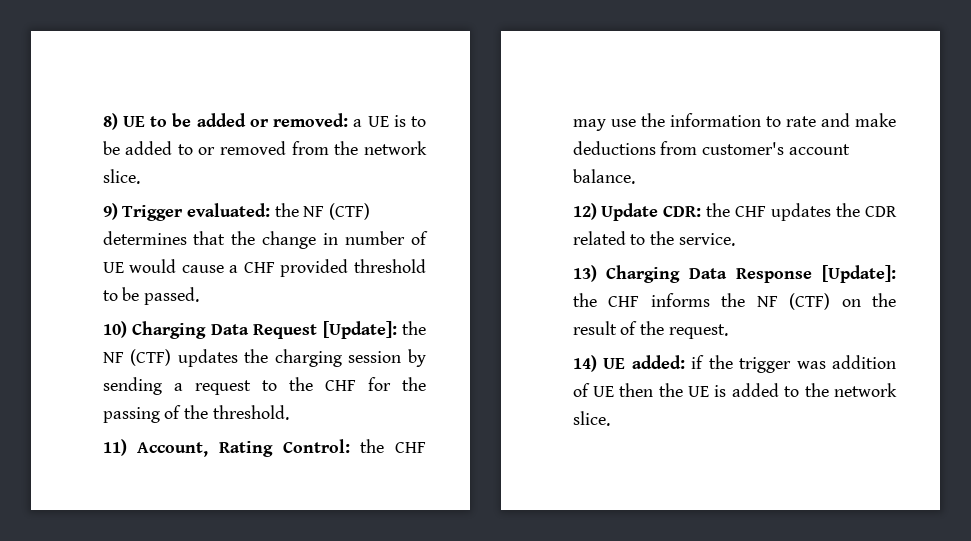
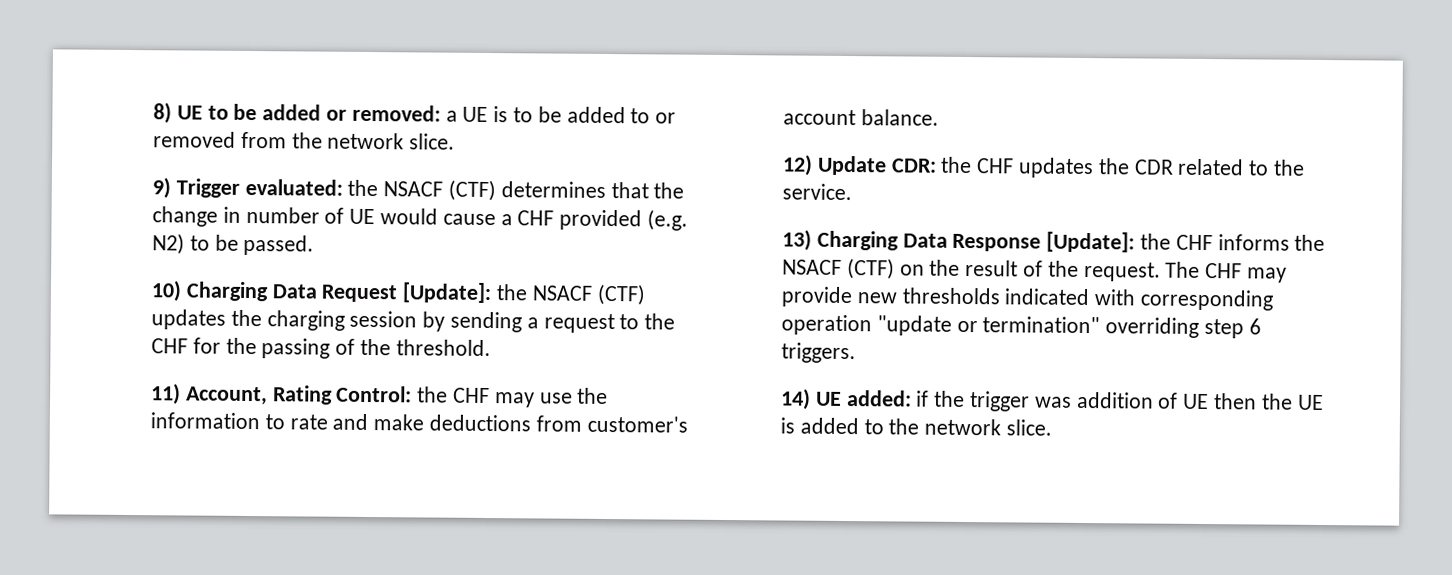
[303,206,325,217] NF -> [383,181,444,197] NSACF
[353,259,426,273] threshold -> [647,209,689,231] [152,233,186,255] (e.g. N2)
[102,352,124,363] NF -> [531,285,593,301] NSACF
[756,296,778,307] NF -> [782,259,843,275] NSACF
(728, 331) none -> [1165,261,1288,283] [781,286,1274,311] [781,314,1261,339] [781,342,857,364] The CHF may provide new thresholds indicated with corresponding operation "update or termination" overriding step 6 triggers.

